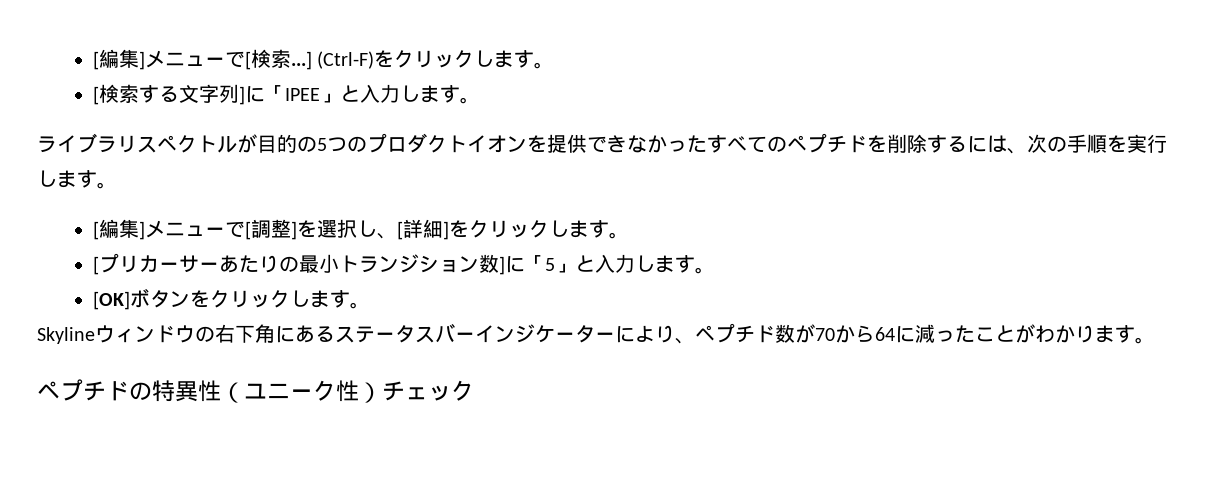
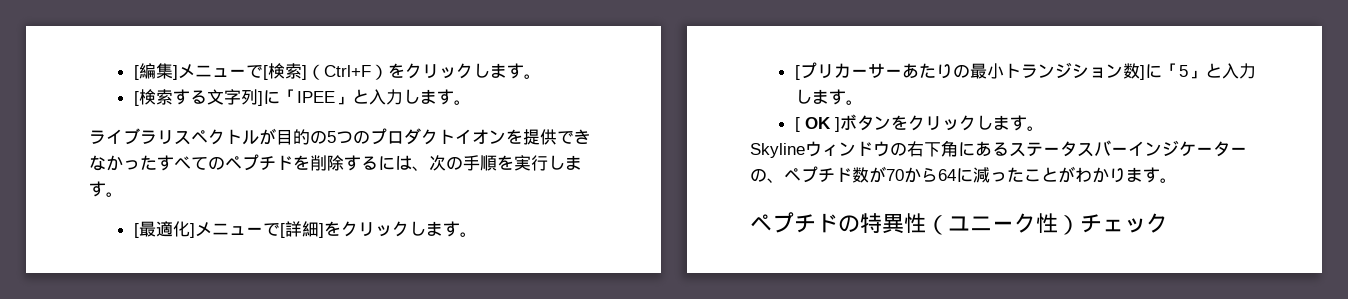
[290,51,375,70] ...] (Ctrl-F) -> [301,64,388,80] ]（Ctrl+F）
[98,219,403,240] 編集]メニューで[調整]を選択し、[ -> [138,221,285,238] 最適化]メニューで[
[92,291,130,310] [OK] -> [794,117,840,132] [ OK ]
[615,325,675,343] により -> [750,168,767,182] の

